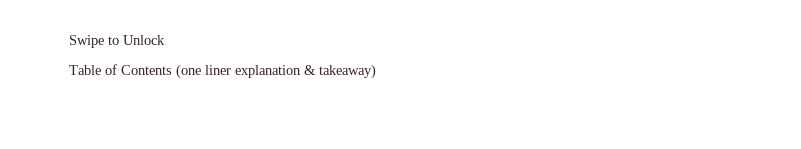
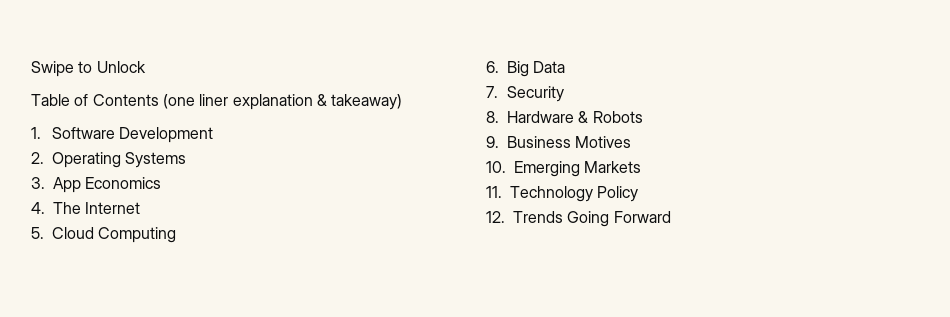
(376, 71) none -> [31,127,213,143] [31,152,187,168] [31,177,162,193] [31,202,141,214] [31,227,177,243] [486,61,566,77] [486,86,564,102] [486,111,643,123] [486,136,632,148] [486,161,642,177] [486,186,639,202] [486,211,671,227] // 1. Software Development // 2. Operating Systems // 3. App Economics // 4. The Internet // 5. Cloud Computing // 6. Big Data // 7. Security // 8. Hardware & Robots // 9. Business Motives // 10. Emerging Markets // 11. Technology Policy // 12. Trends Going Forward

